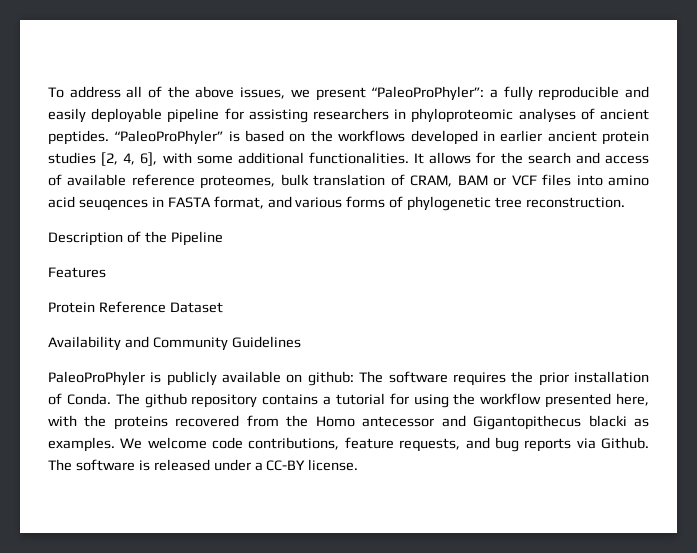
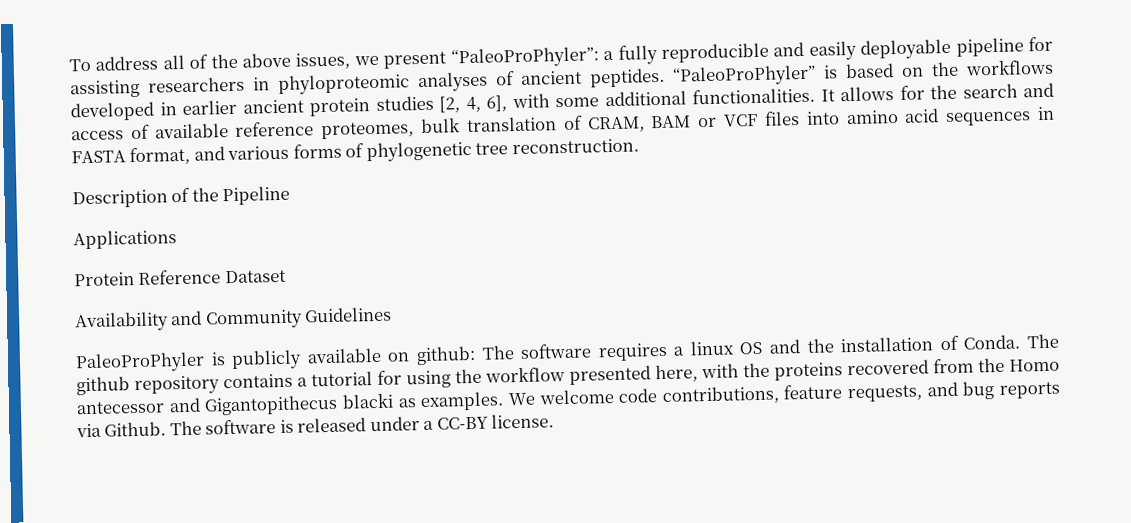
[78,199,148,211] seuqences -> [945,111,1032,126] sequences
[48,267,106,278] Features -> [73,229,177,250] Applications
[511,371,569,386] the prior -> [673,338,834,356] a linux OS and the

